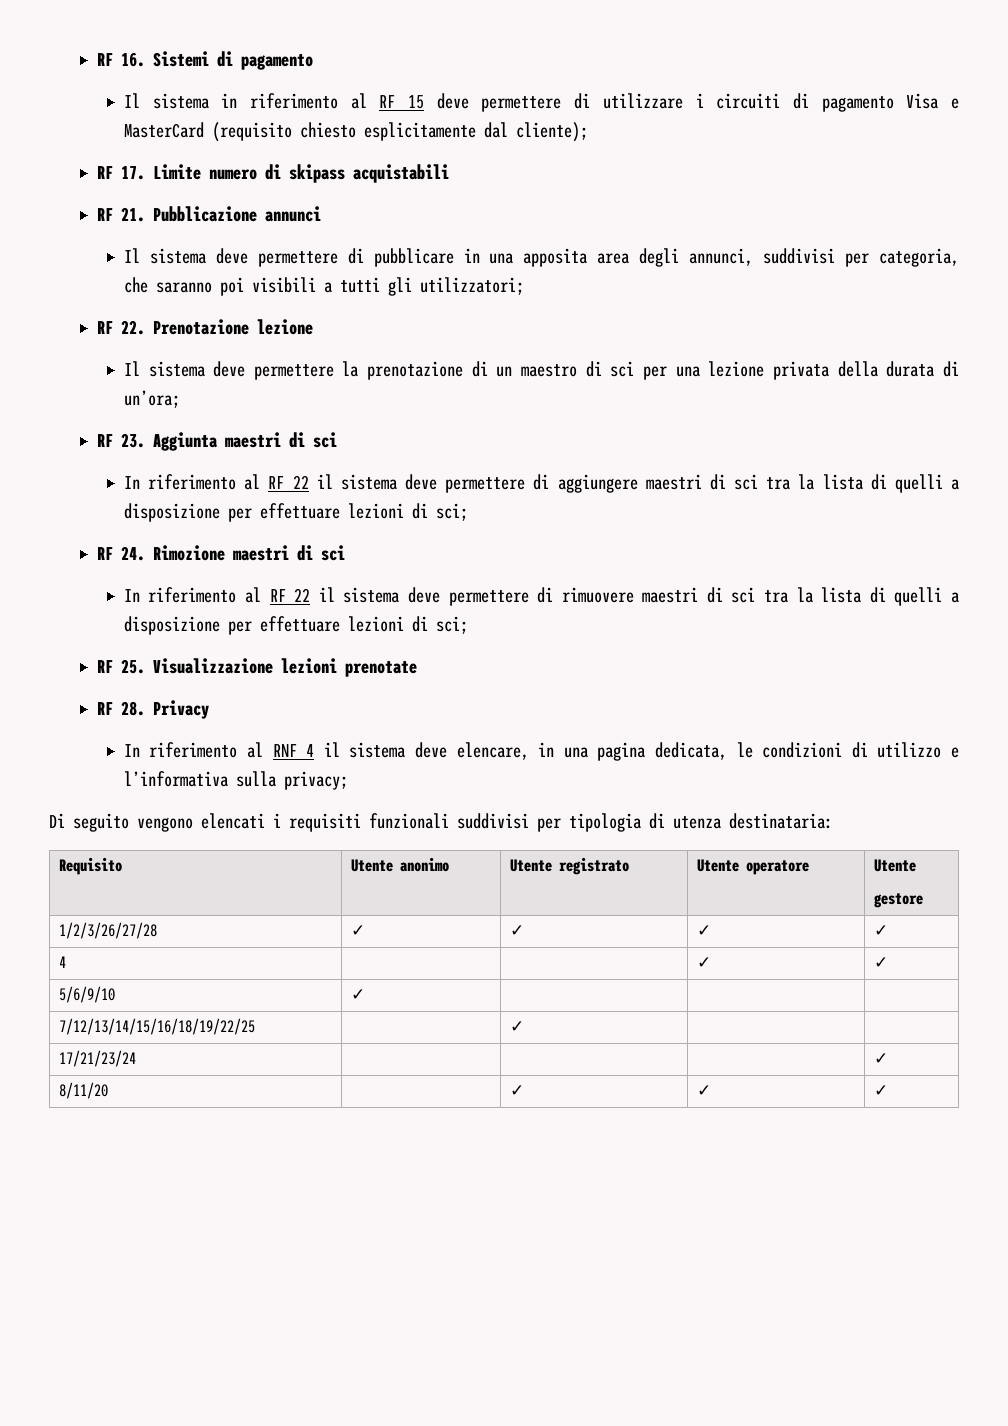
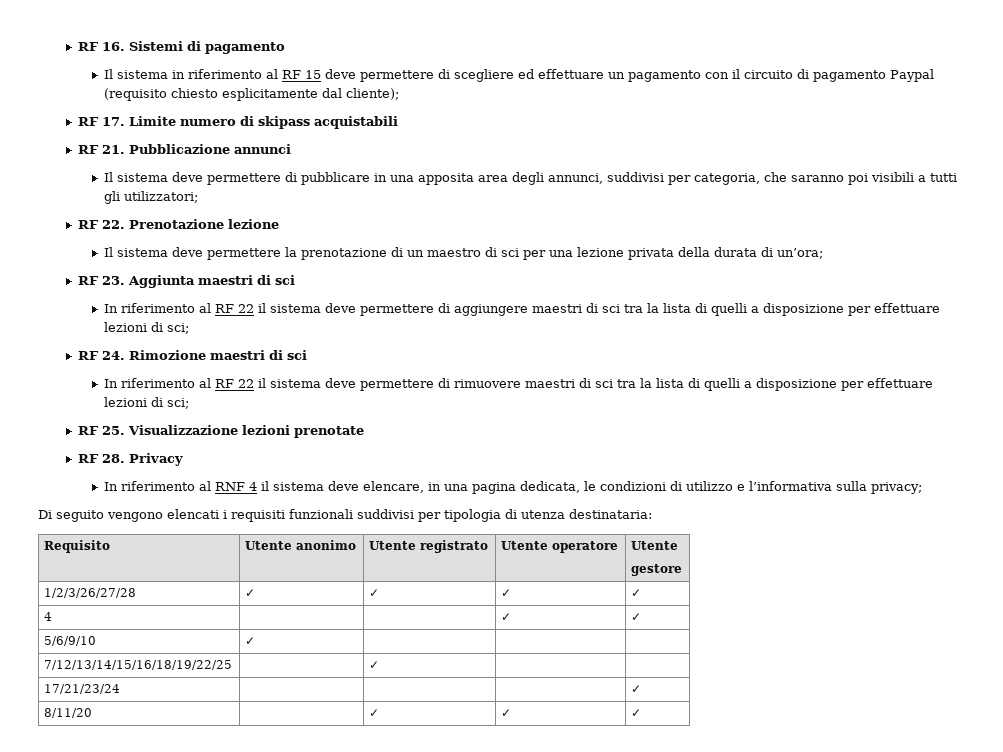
[602,93,960,112] [123,122,204,138] utilizzare i circuiti di pagamento Visa e MasterCard -> [453,69,934,82] scegliere ed effettuare un pagamento con il circuito di pagamento Paypal

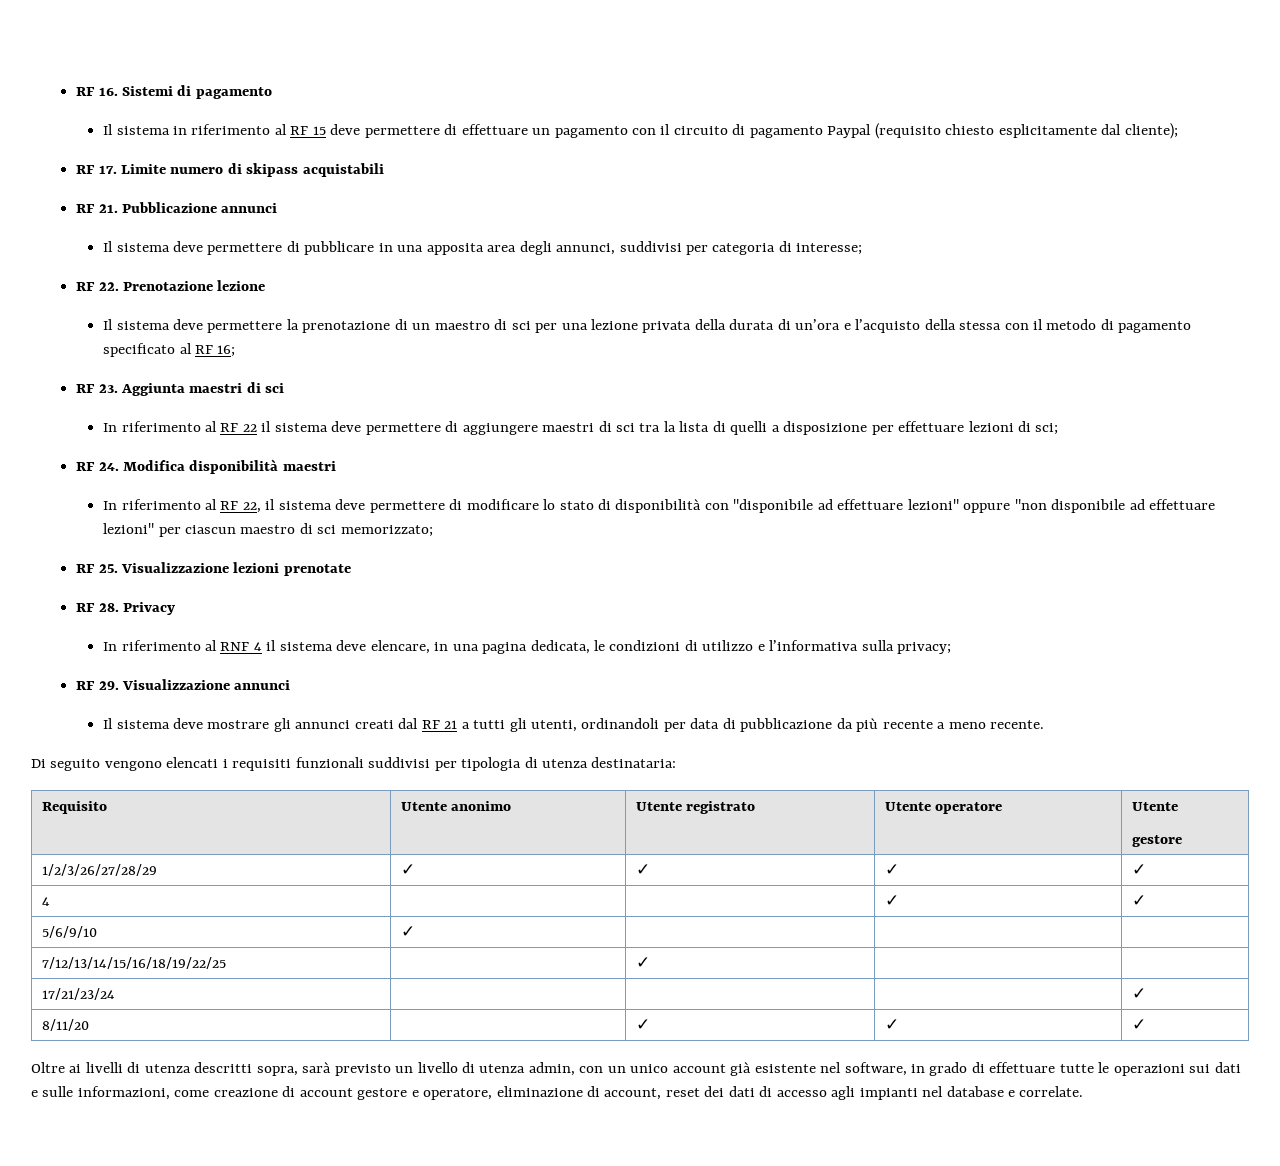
[453,69,534,82] scegliere ed -> (458, 129) none
[693,172,957,185] [103,191,198,204] categoria, che saranno poi visibili a tutti gli utilizzatori; -> [712,241,863,255] categoria di interesse;
[776,248,823,259] un’ora; -> [795,319,1192,333] [103,343,236,357] un’ora e l’acquisto della stessa con il metodo di pagamento specificato al RF 16;
[128,350,307,360] [103,378,933,391] [103,397,189,409] Rimozione maestri di sci // In riferimento al RF 22 il sistema deve permettere di rimuovere maestri di sci tra la lista di quelli a disposizione per effettuare lezioni di sci; -> [123,459,336,474] [103,499,1216,513] [103,523,433,537] Modifica disponibilità maestri // In riferimento al RF 22, il sistema deve permettere di modificare lo stato di disponibilità con "disponibile ad effettuare lezioni" oppure "non disponibile ad effettuare lezioni" per ciascun maestro di sci memorizzato;
(922, 488) none -> [76,679,291,690] [103,718,1045,732] // RF 29. Visualizzazione annunci // Il sistema deve mostrare gli annunci creati dal RF 21 a tutti gli utenti, ordinandoli per data di pubblicazione da più recente a meno recente.
[44,588,137,598] 1/2/3/26/27/28 -> [41,864,157,876] 1/2/3/26/27/28/29
(642, 713) none -> [31,1062,1241,1076] [31,1086,1084,1100] // Oltre ai livelli di utenza descritti sopra, sarà previsto un livello di utenza admin, con un unico account già esistente nel software, in grado di effettuare tutte le operazioni sui dati e sulle informazioni, come creazione di account gestore e operatore, eliminazione di account, reset dei dati di accesso agli impianti nel database e correlate.

